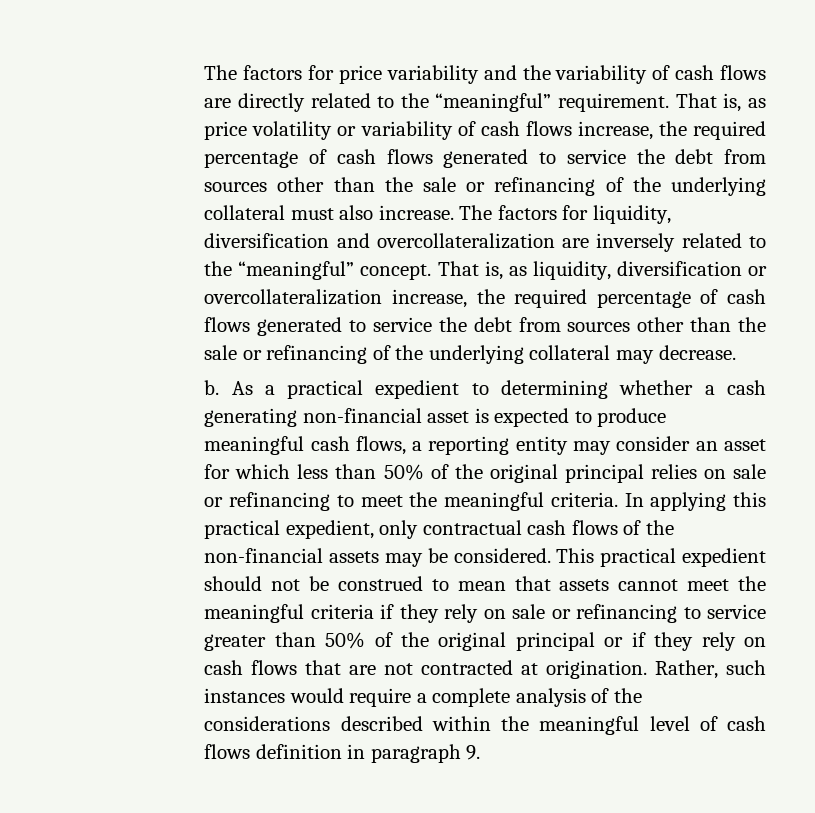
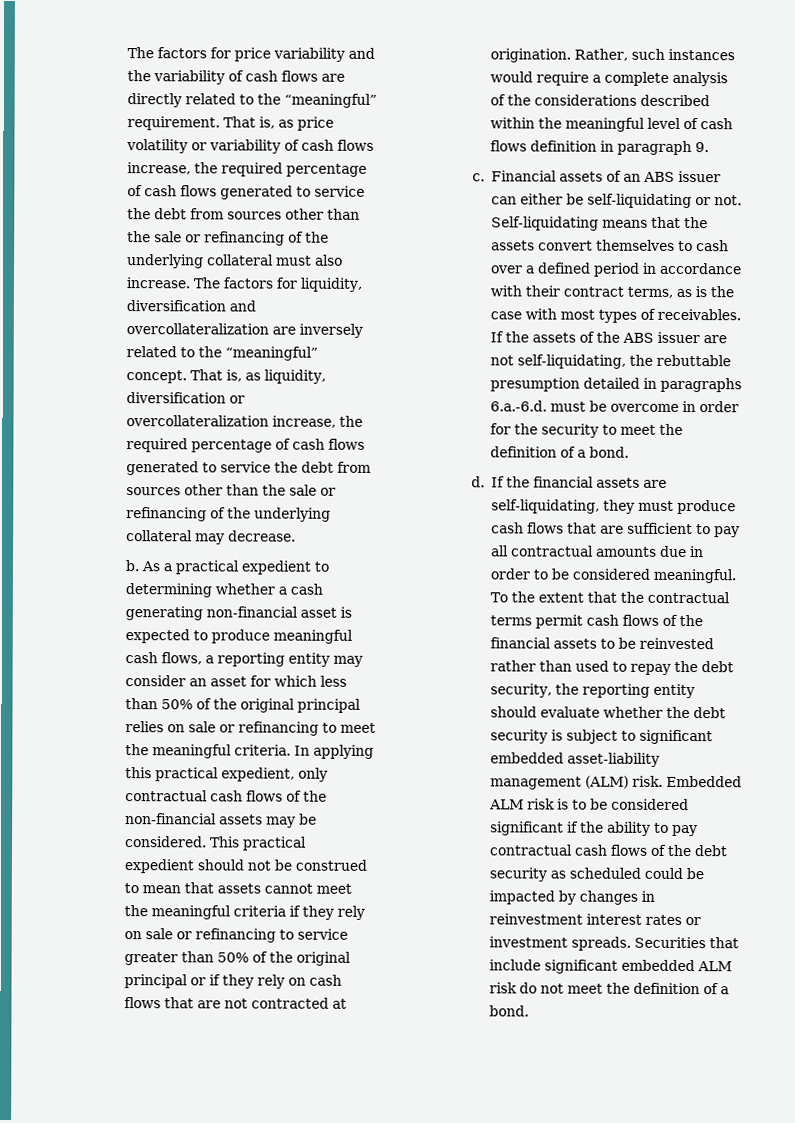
(481, 752) none -> [472,170,721,183] [490,193,742,209] [490,216,708,231] [490,239,729,252] [490,262,742,277] [489,285,734,298] [489,308,741,323] [489,331,727,344] [489,354,731,369] [489,377,742,393] [489,400,739,413] [489,423,683,438] [489,446,629,458] [471,476,667,488] [490,499,736,515] [490,522,740,538] [490,545,704,558] [489,568,736,584] [489,591,730,604] [489,614,703,629] [489,637,714,650] [489,660,734,675] [489,683,695,699] [489,706,726,719] [489,729,713,745] [489,752,660,767] [489,775,742,790] [488,798,689,811] [489,821,698,837] [488,844,728,857] [488,867,704,882] [488,890,655,905] [488,913,701,926] [488,936,739,951] [488,959,732,974] [488,982,729,995] [488,1005,529,1017] // c. Financial assets of an ABS issuer can either be self-liquidating or not. Self-liquidating means that the assets convert themselves to cash over a defined period in accordance with their contract terms, as is the case with most types of receivables. If the assets of the ABS issuer are not self-liquidating, the rebuttable presumption detailed in paragraphs 6.a.-6.d. must be overcome in order for the security to meet the definition of a bond. // d. If the financial assets are self-liquidating, they must produce cash flows that are sufficient to pay all contractual amounts due in order to be considered meaningful. To the extent that the contractual terms permit cash flows of the financial assets to be reinvested rather than used to repay the debt security, the reporting entity should evaluate whether the debt security is subject to significant embedded asset-liability management (ALM) risk. Embedded ALM risk is to be considered significant if the ability to pay contractual cash flows of the debt security as scheduled could be impacted by changes in reinvestment interest rates or investment spreads. Securities that include significant embedded ALM risk do not meet the definition of a bond.

